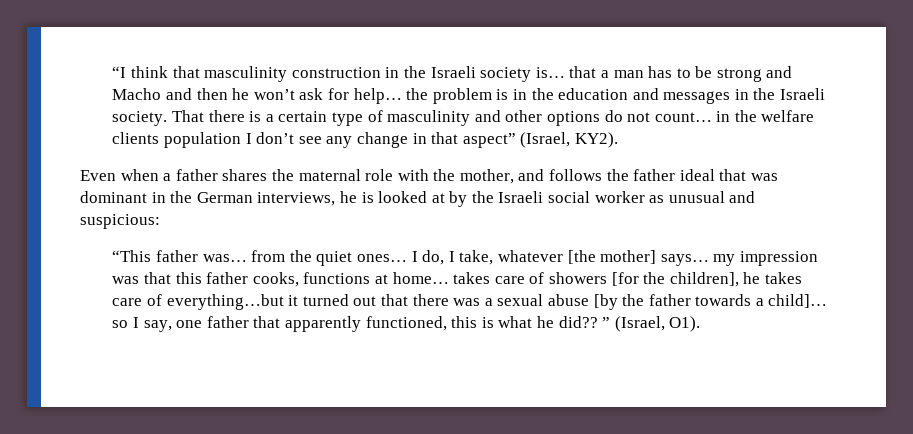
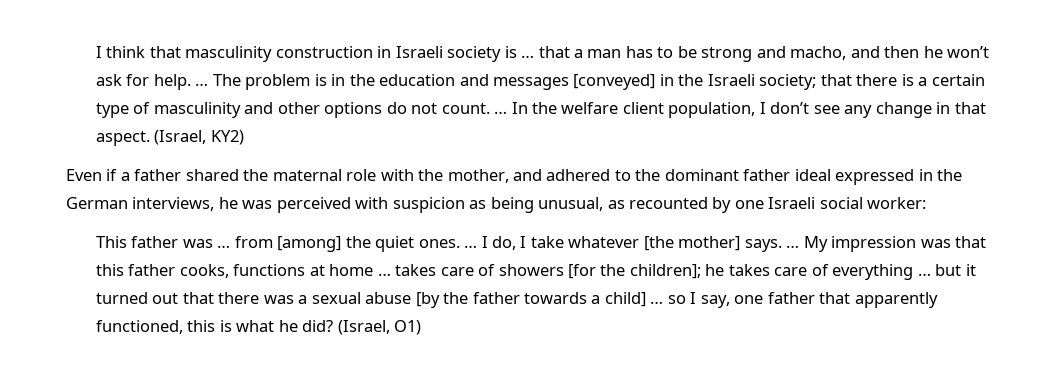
[112,66,127,78] “I -> [96,46,103,58] I
[403,66,426,78] the -> (392, 52) none
[535,67,565,78] is… -> [504,46,535,58] is …
[112,88,162,100] Macho -> [790,46,847,60] macho,
[353,88,429,104] help… the -> [153,74,241,90] help. … The
[734,88,826,100] [112,110,205,126] in the Israeli society. That -> [573,74,852,90] [conveyed] in the Israeli society; that
[654,110,815,122] [112,132,242,148] count… in the welfare clients population -> [441,102,756,118] count. … In the welfare client population,
[462,132,618,148] aspect” (Israel, KY2). -> [96,130,244,146] aspect. (Israel, KY2)
[120,169,159,181] when -> [106,169,118,181] if
[222,169,268,181] shares -> [185,169,239,181] shared
[549,169,779,181] [80,191,147,203] follows the father ideal that was dominant -> [546,169,915,185] adhered to the dominant father ideal expressed
[361,191,756,207] [80,214,160,229] [112,250,407,266] is looked at by the Israeli social worker as unusual and suspicious: // “This father was… from the quiet ones… -> [242,197,927,213] [96,236,478,252] was perceived with suspicion as being unusual, as recounted by one Israeli social worker: // This father was … from [among] the quiet ones. …
[459,250,494,265] take, -> [530,236,564,248] take
[660,254,736,266] says… my -> [744,236,828,252] says. … My
[392,272,449,284] home… -> [329,264,391,276] home …
[669,272,739,287] children], -> [629,264,701,279] children];
[166,294,284,310] everything…but -> [832,264,962,280] everything … but
[768,294,828,308] child]… -> [604,292,664,307] child] …
[558,316,701,332] did?? ” (Israel, O1). -> [302,320,422,335] did? (Israel, O1)

